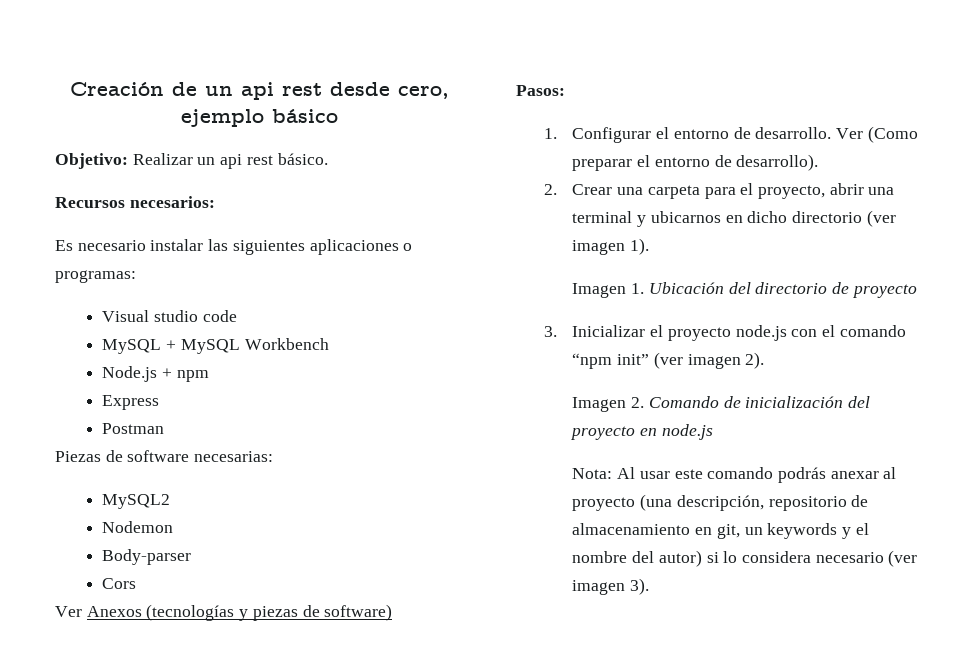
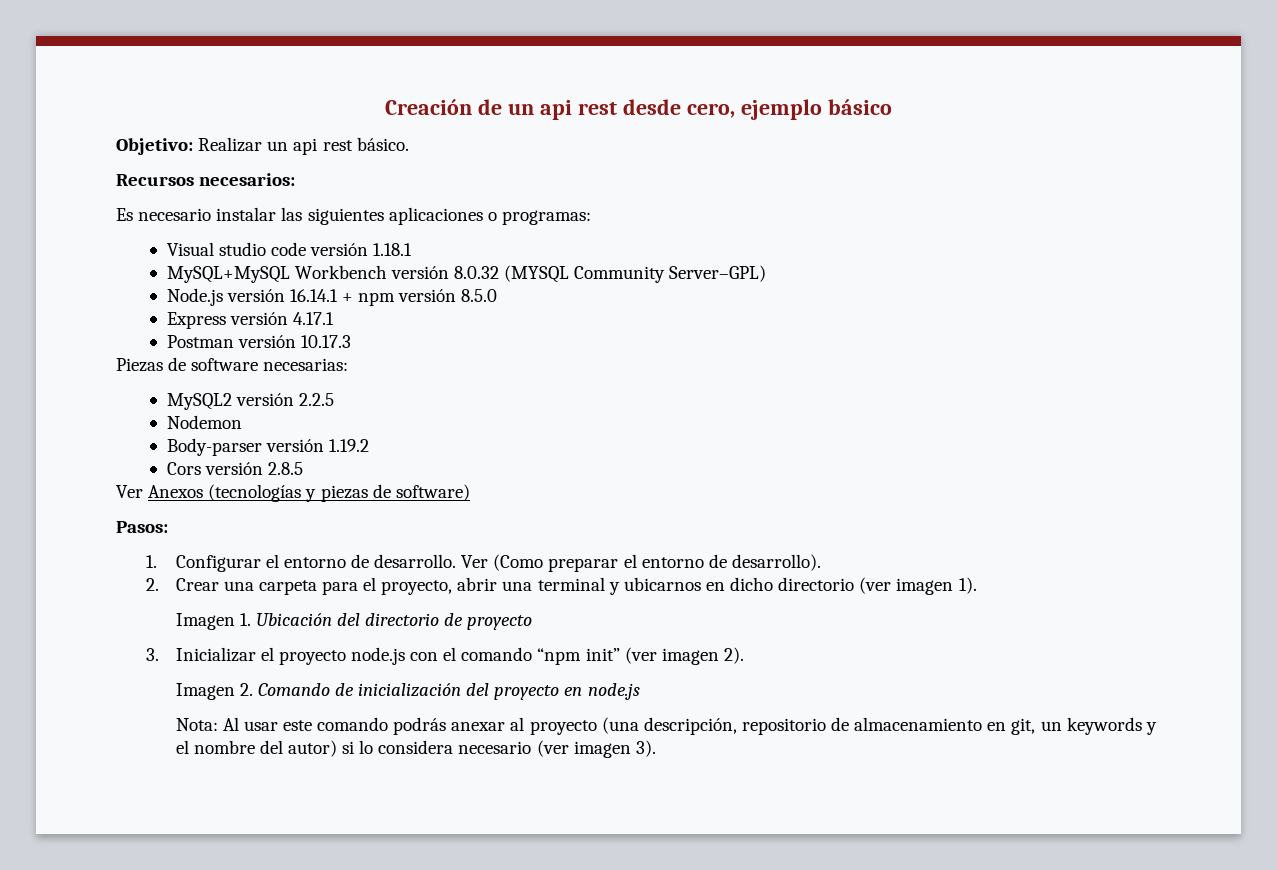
[102,338,329,354] // MySQL + MySQL Workbench -> [310,243,413,256] [166,265,767,283] versión 1.18.1 // MySQL+MySQL Workbench versión 8.0.32 (MYSQL Community Server–GPL)
(158, 374) none -> [226,289,338,302] versión 16.14.1
(209, 376) none -> [398,289,498,302] versión 8.5.0
(160, 402) none -> [229,312,334,325] versión 4.17.1
(165, 428) none -> [237,335,351,348] versión 10.17.3
(171, 501) none -> [235,393,334,406] versión 2.2.5
(192, 557) none -> [265,439,369,452] versión 1.19.2
(137, 583) none -> [204,462,303,475] versión 2.8.5

